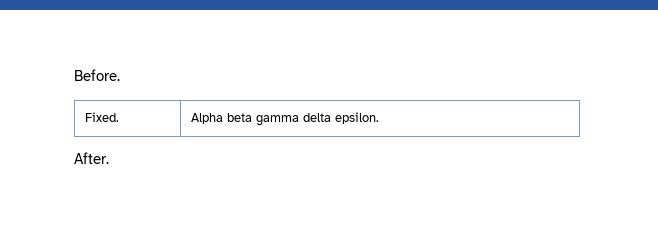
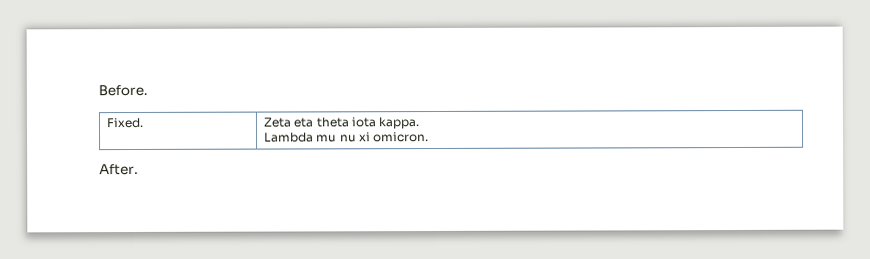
[191,112,380,126] Alpha beta gamma delta epsilon. -> [263,117,420,130] [264,132,430,143] Zeta eta theta iota kappa. // Lambda mu nu xi omicron.

